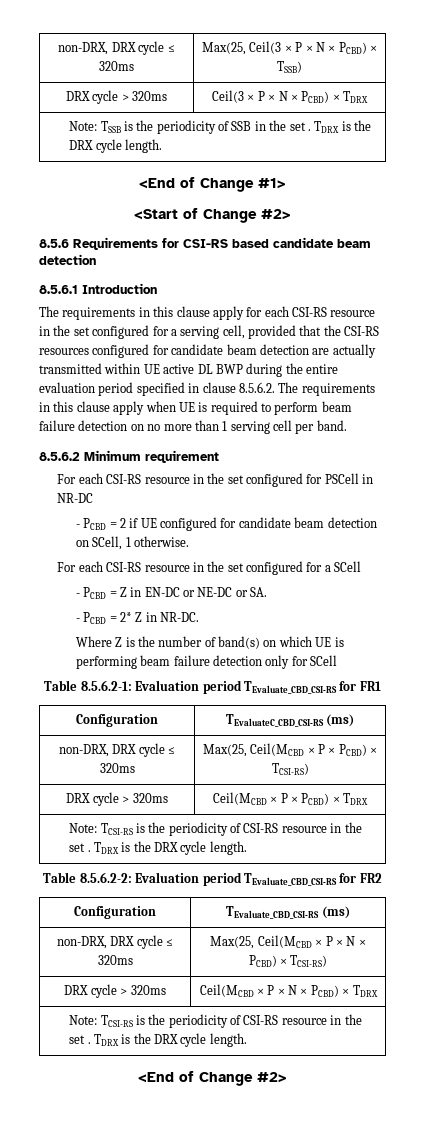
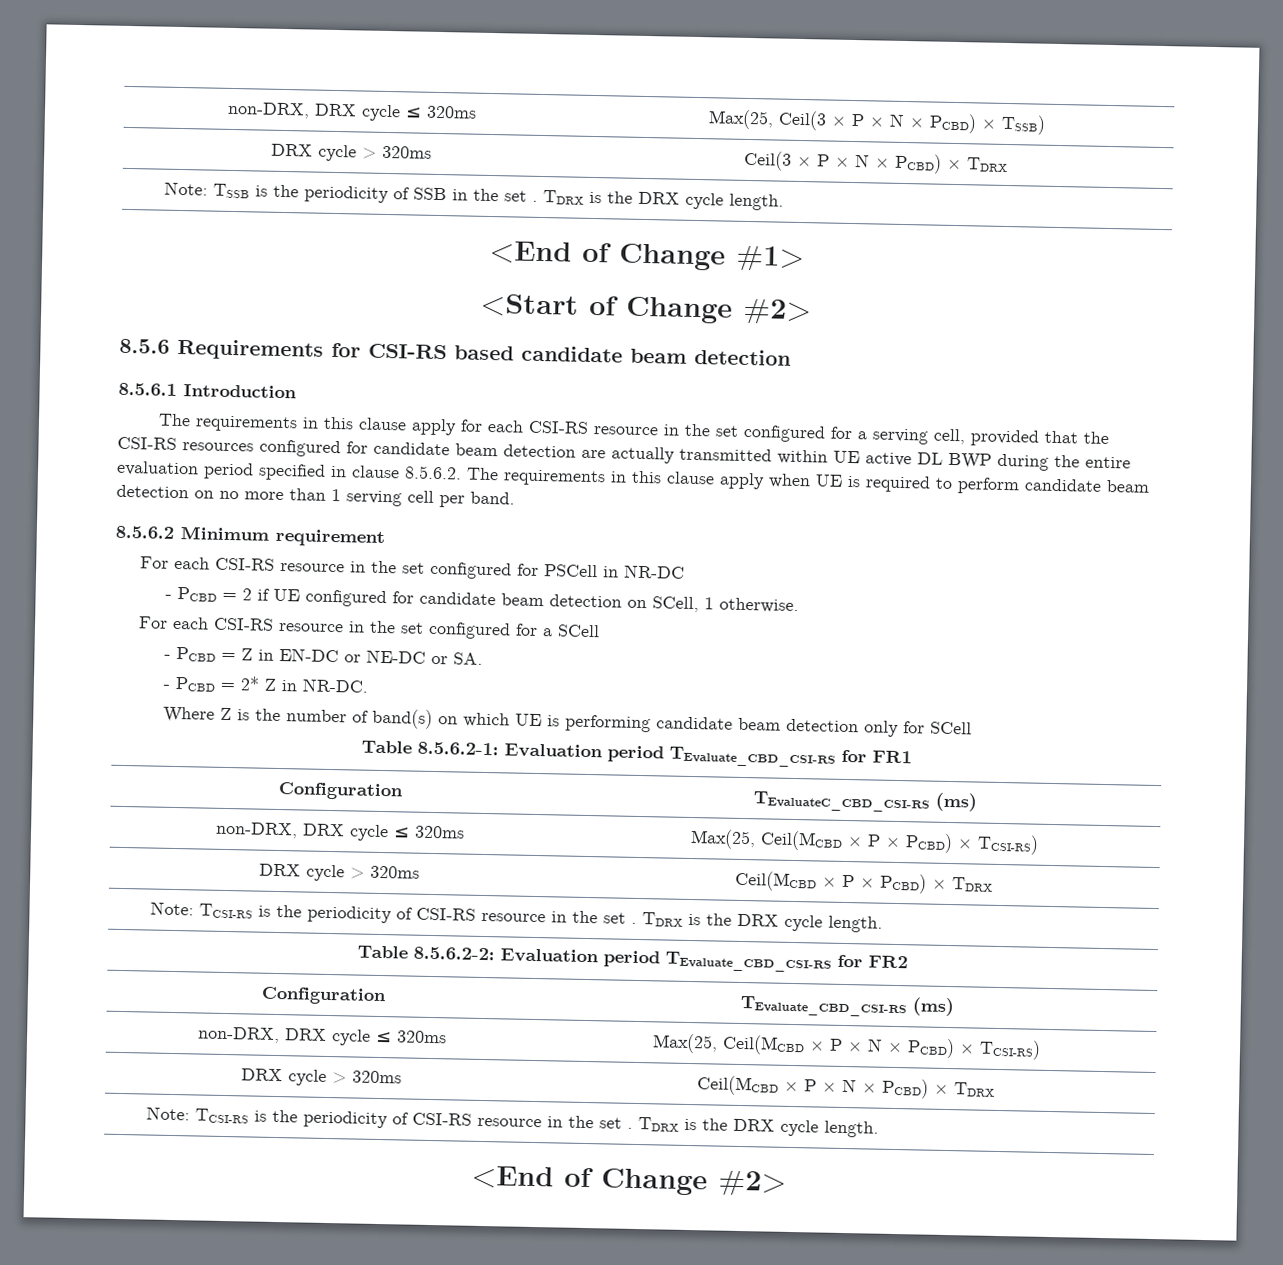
[321,401,352,412] [39,420,75,431] beam failure -> [1024,478,1150,493] candidate beam
[140,655,210,666] beam failure -> [655,716,781,731] candidate beam

